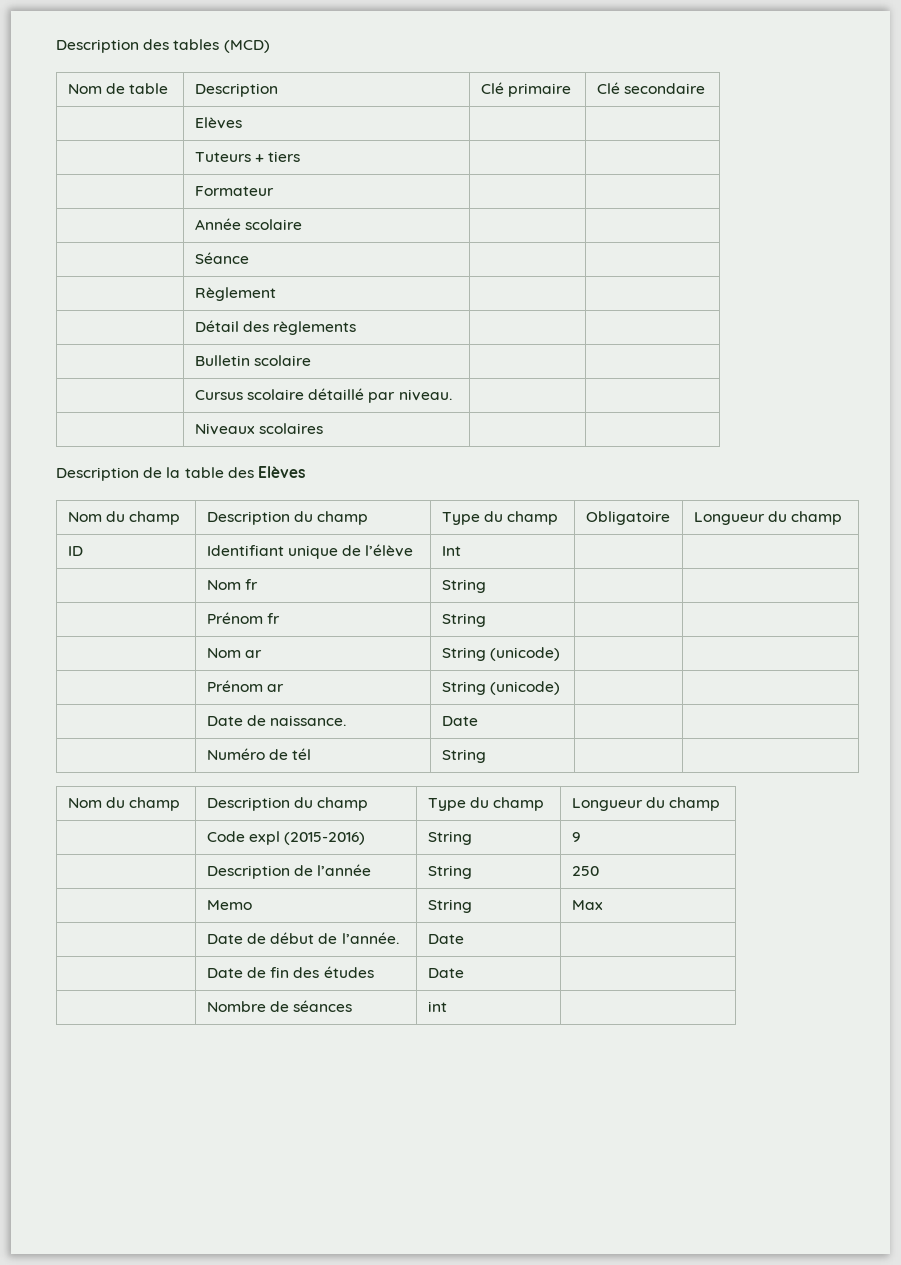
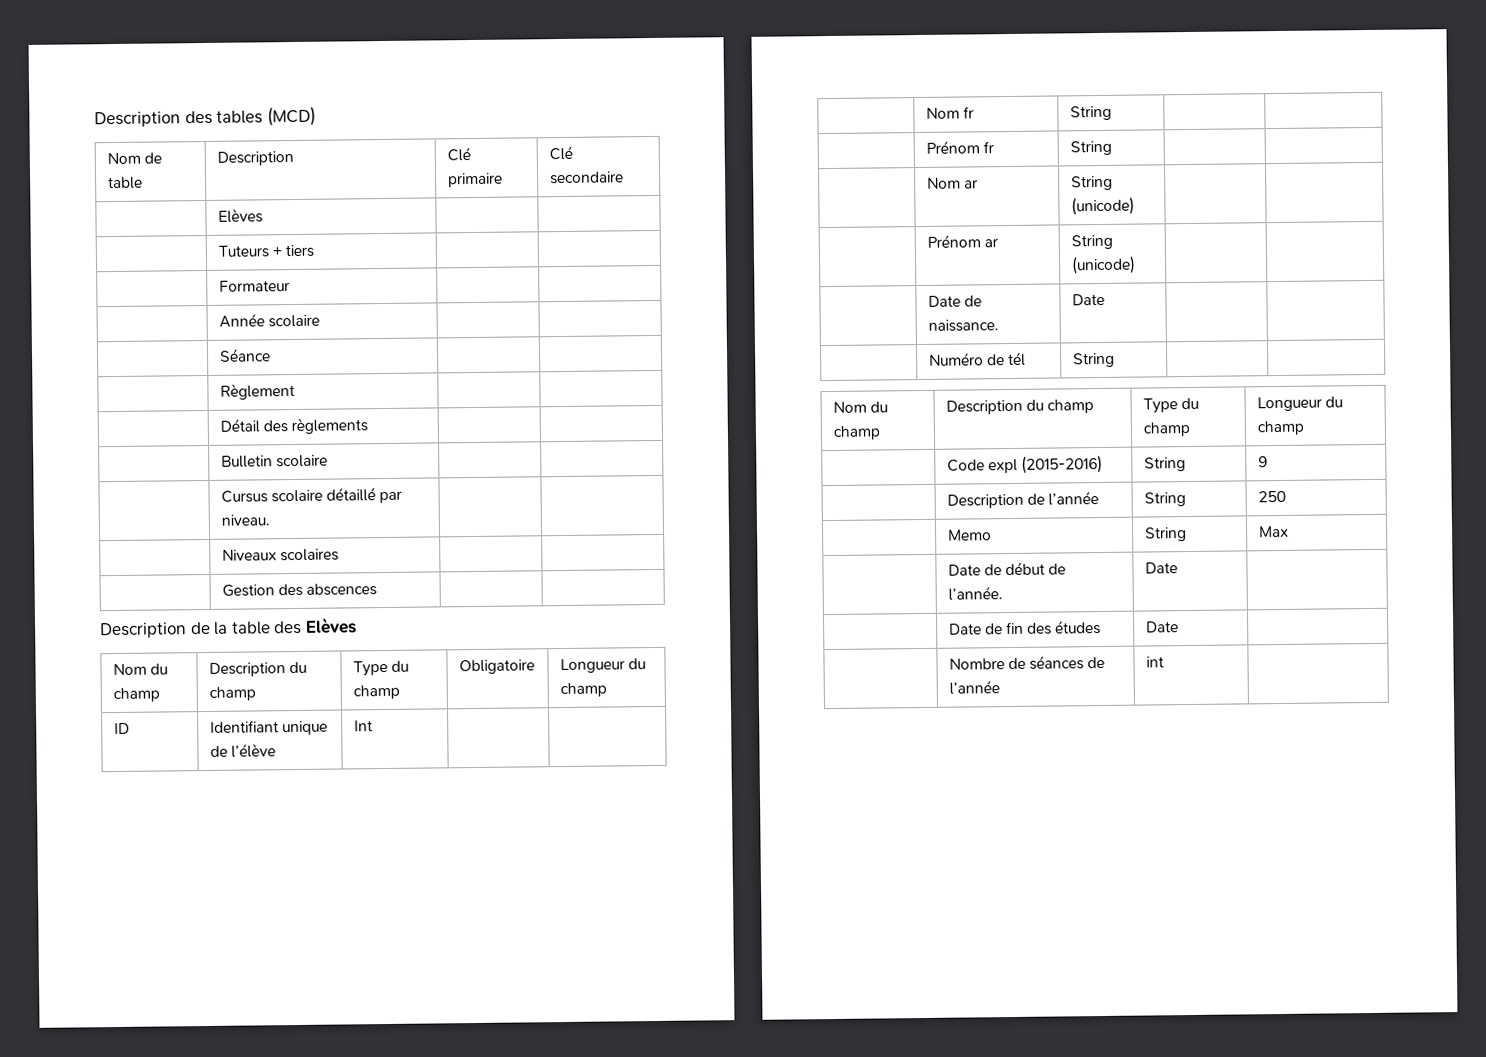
(323, 428) none -> [221,583,377,597] // | Gestion des abscences | |
(353, 1006) none -> [1087,656,1106,669] [948,680,1000,695] de l’année

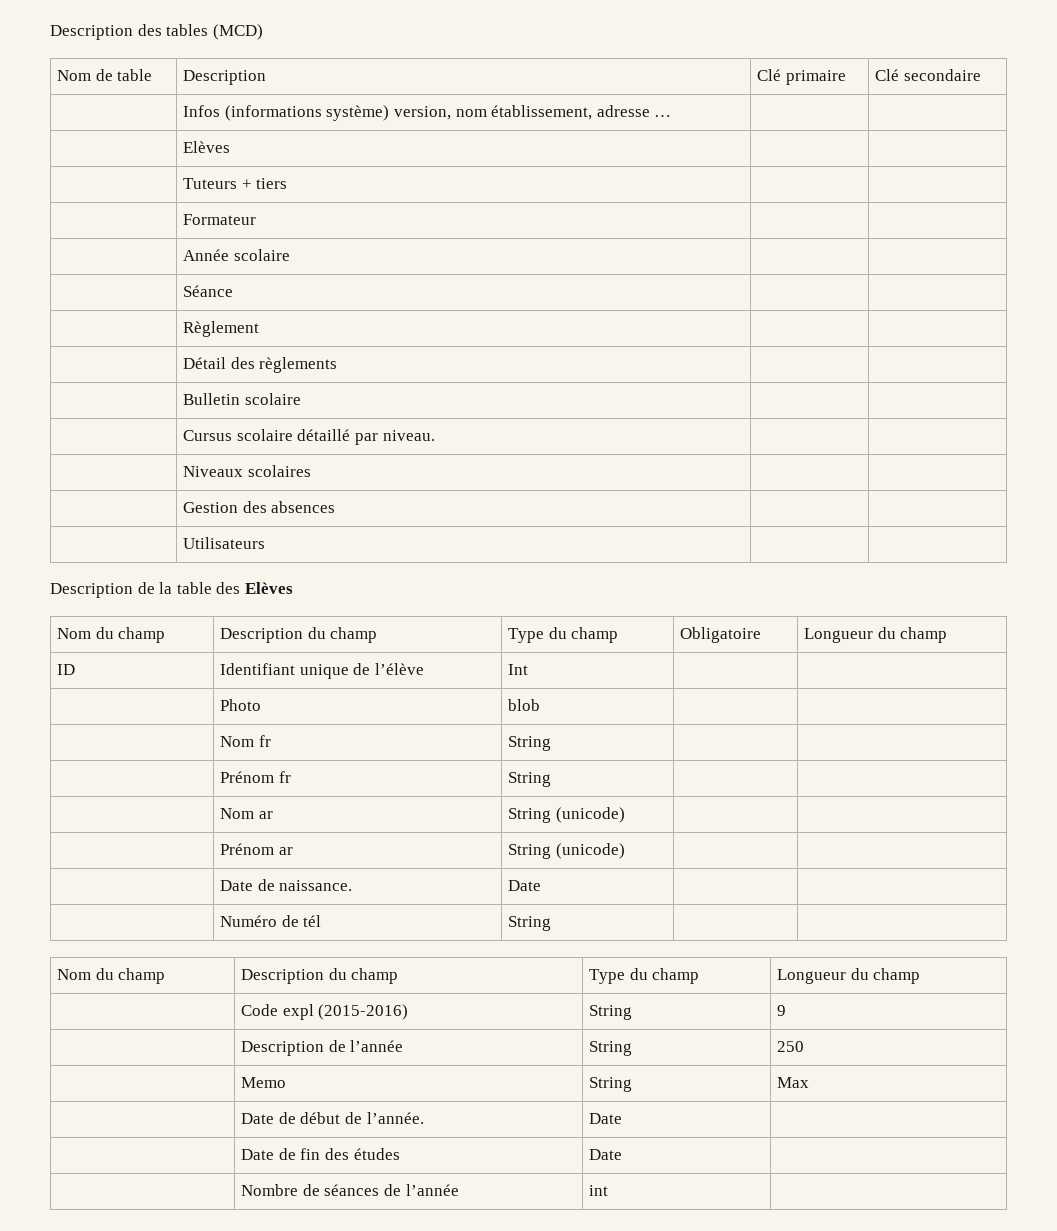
(624, 178) none -> [183,105,672,121] // | Infos (informations système) version, nom établissement, adresse … | |
[305,583,377,596] abscences -> [271,501,336,513] [183,537,266,549] absences | | // | Utilisateurs
(373, 726) none -> [220,699,262,711] [508,699,541,711] // | Photo | blob | |

